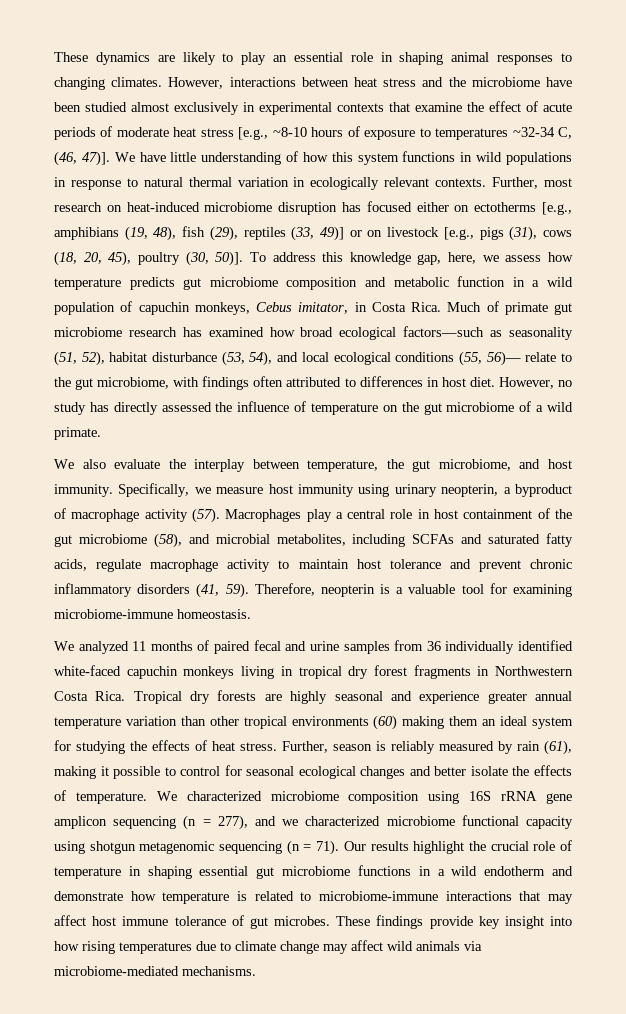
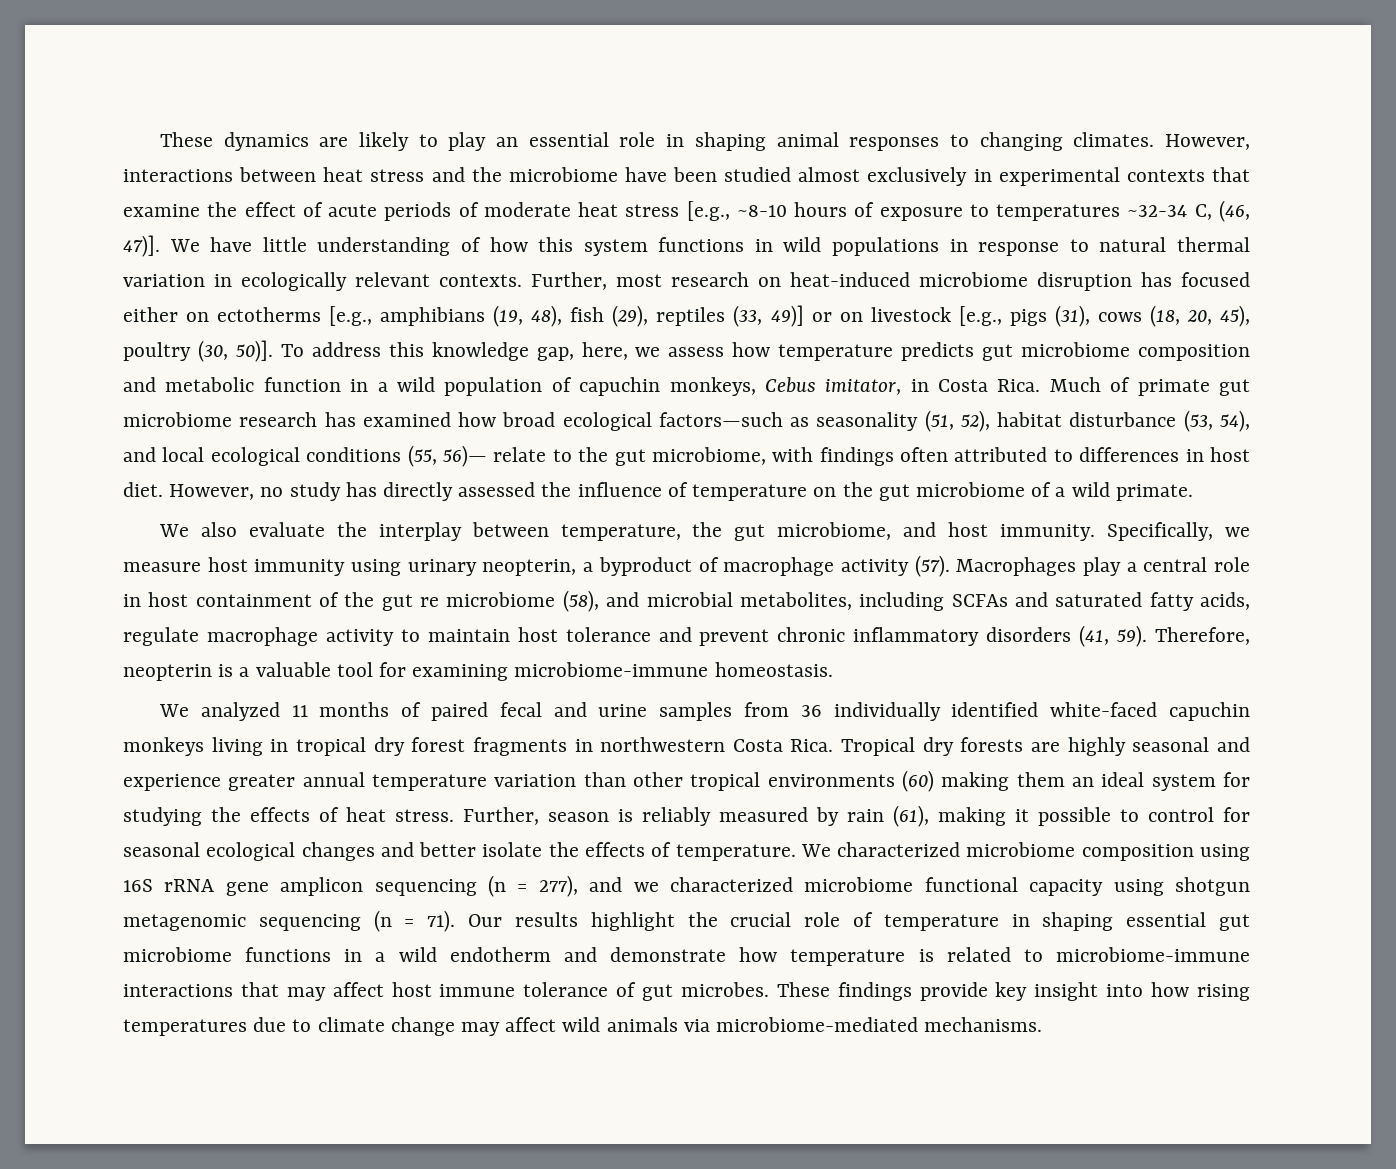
(72, 541) none -> [420,597,440,607] re
[494,666,573,676] Northwestern -> [600,737,726,752] northwestern

